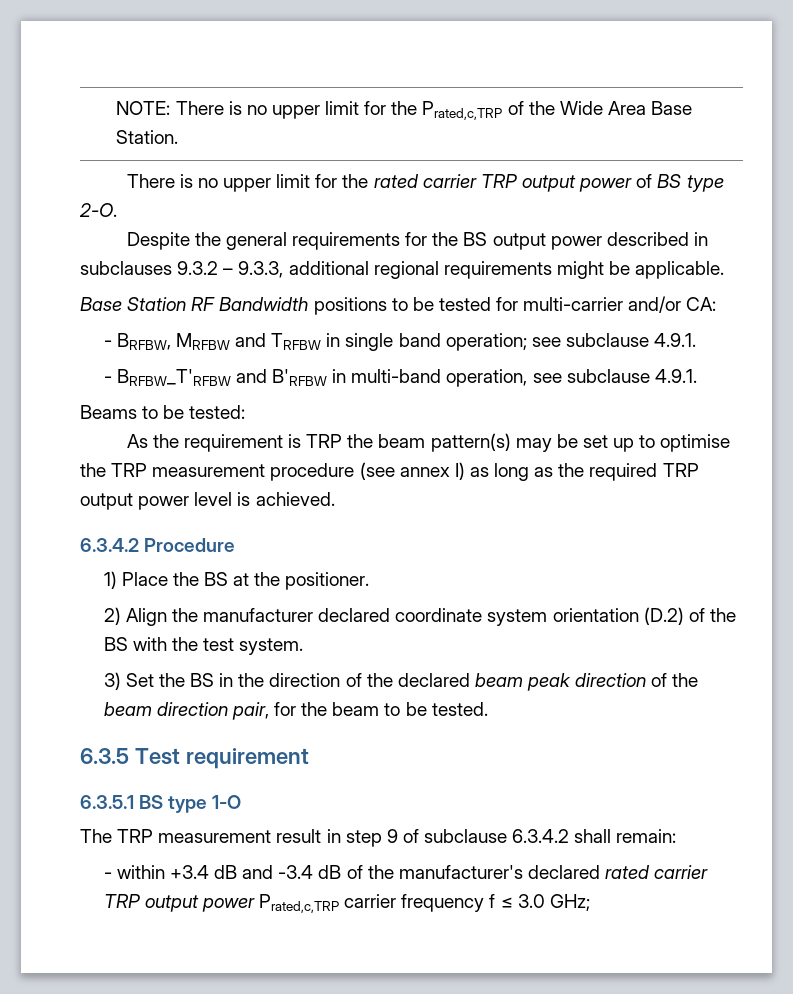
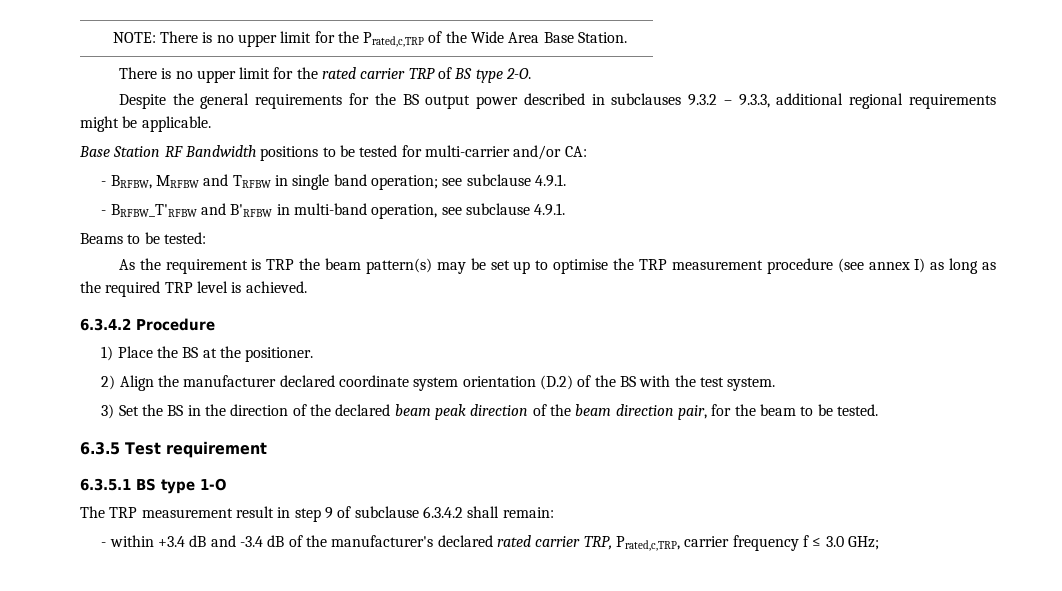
[521,175,633,192] output power -> (435, 73) none
[80,493,190,510] output power -> (193, 287) none
[103,894,340,913] TRP output power Prated,c,TRP -> [583,536,680,551] TRP, Prated,c,TRP,

